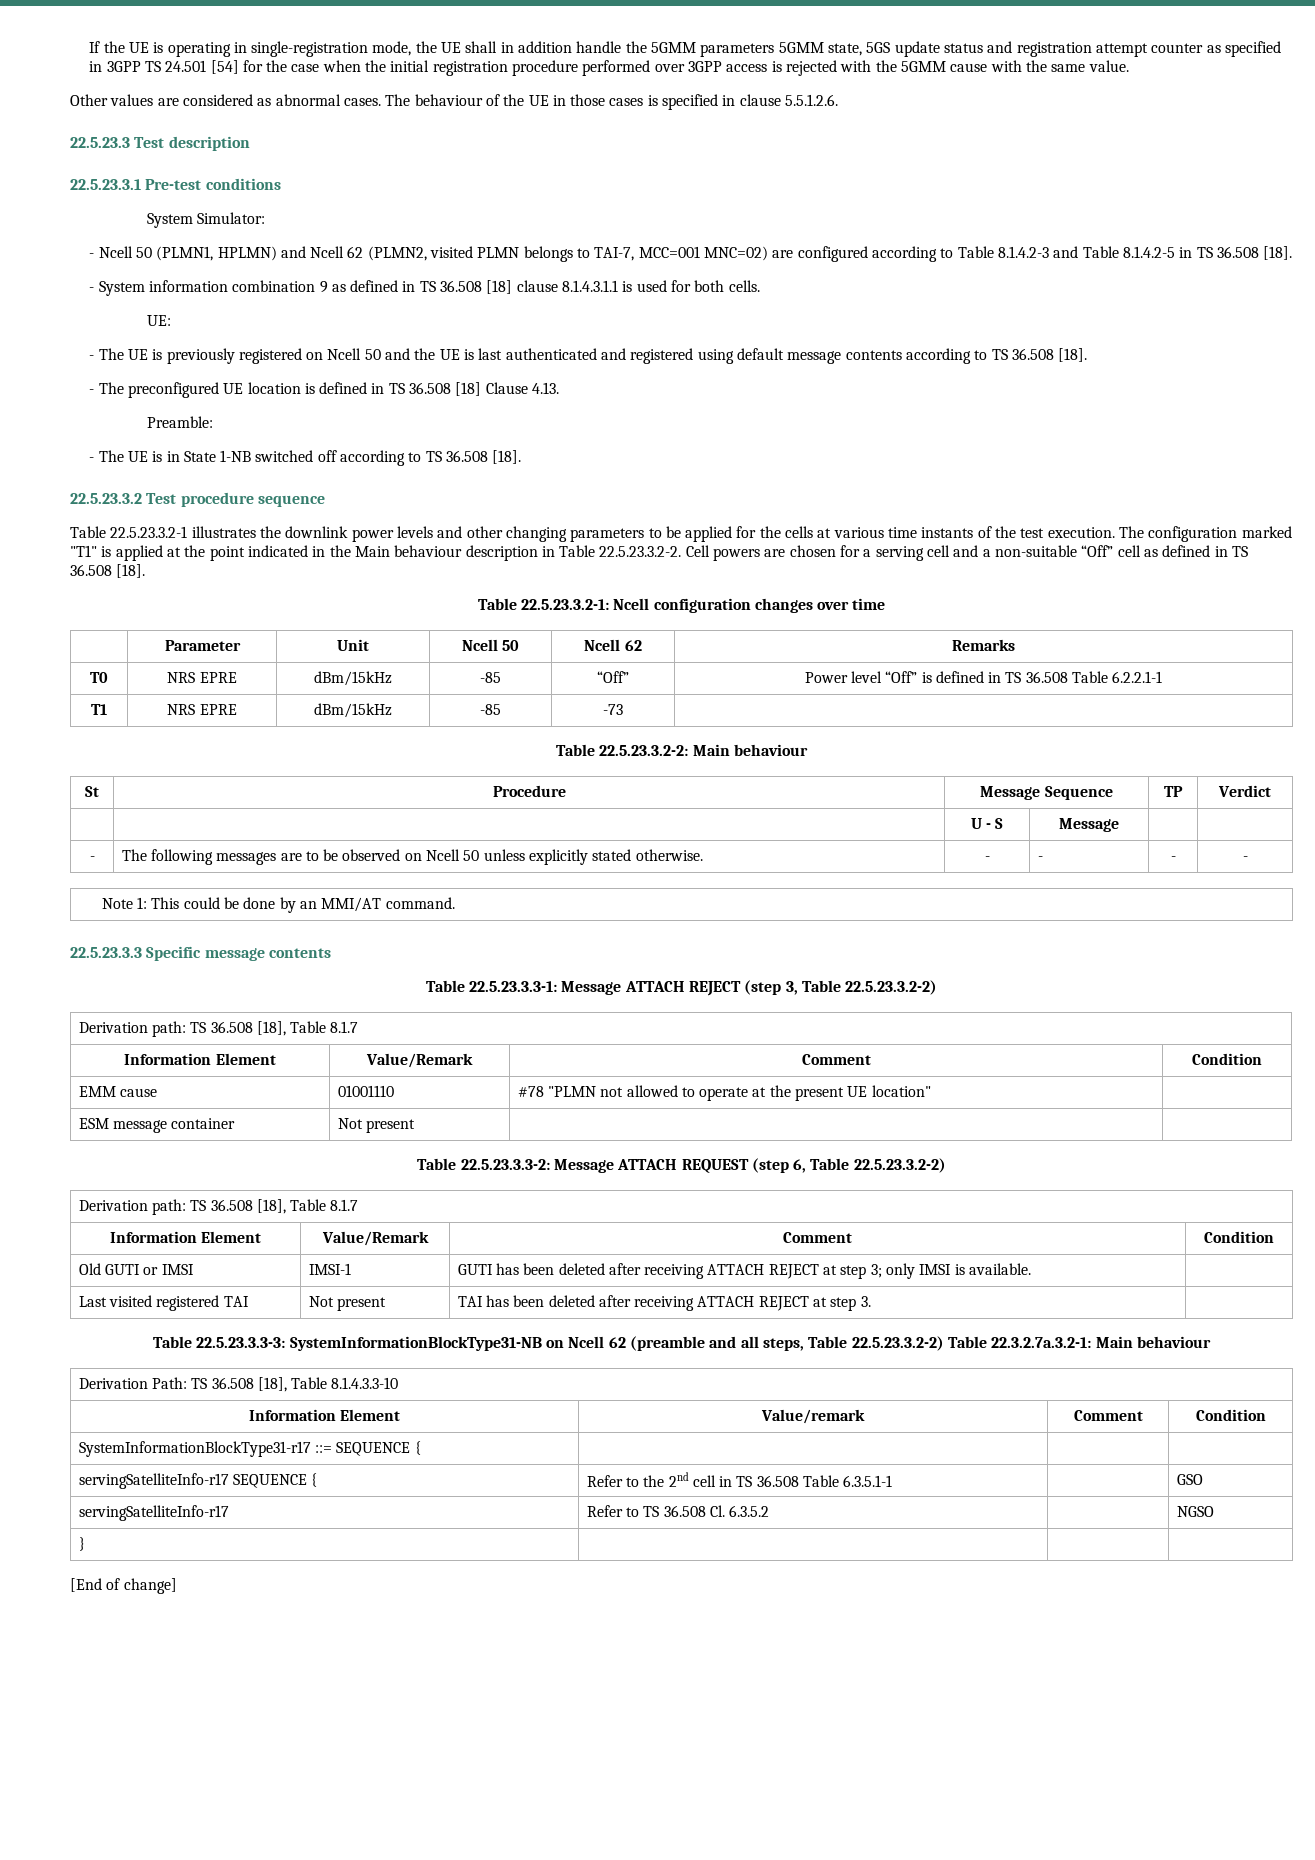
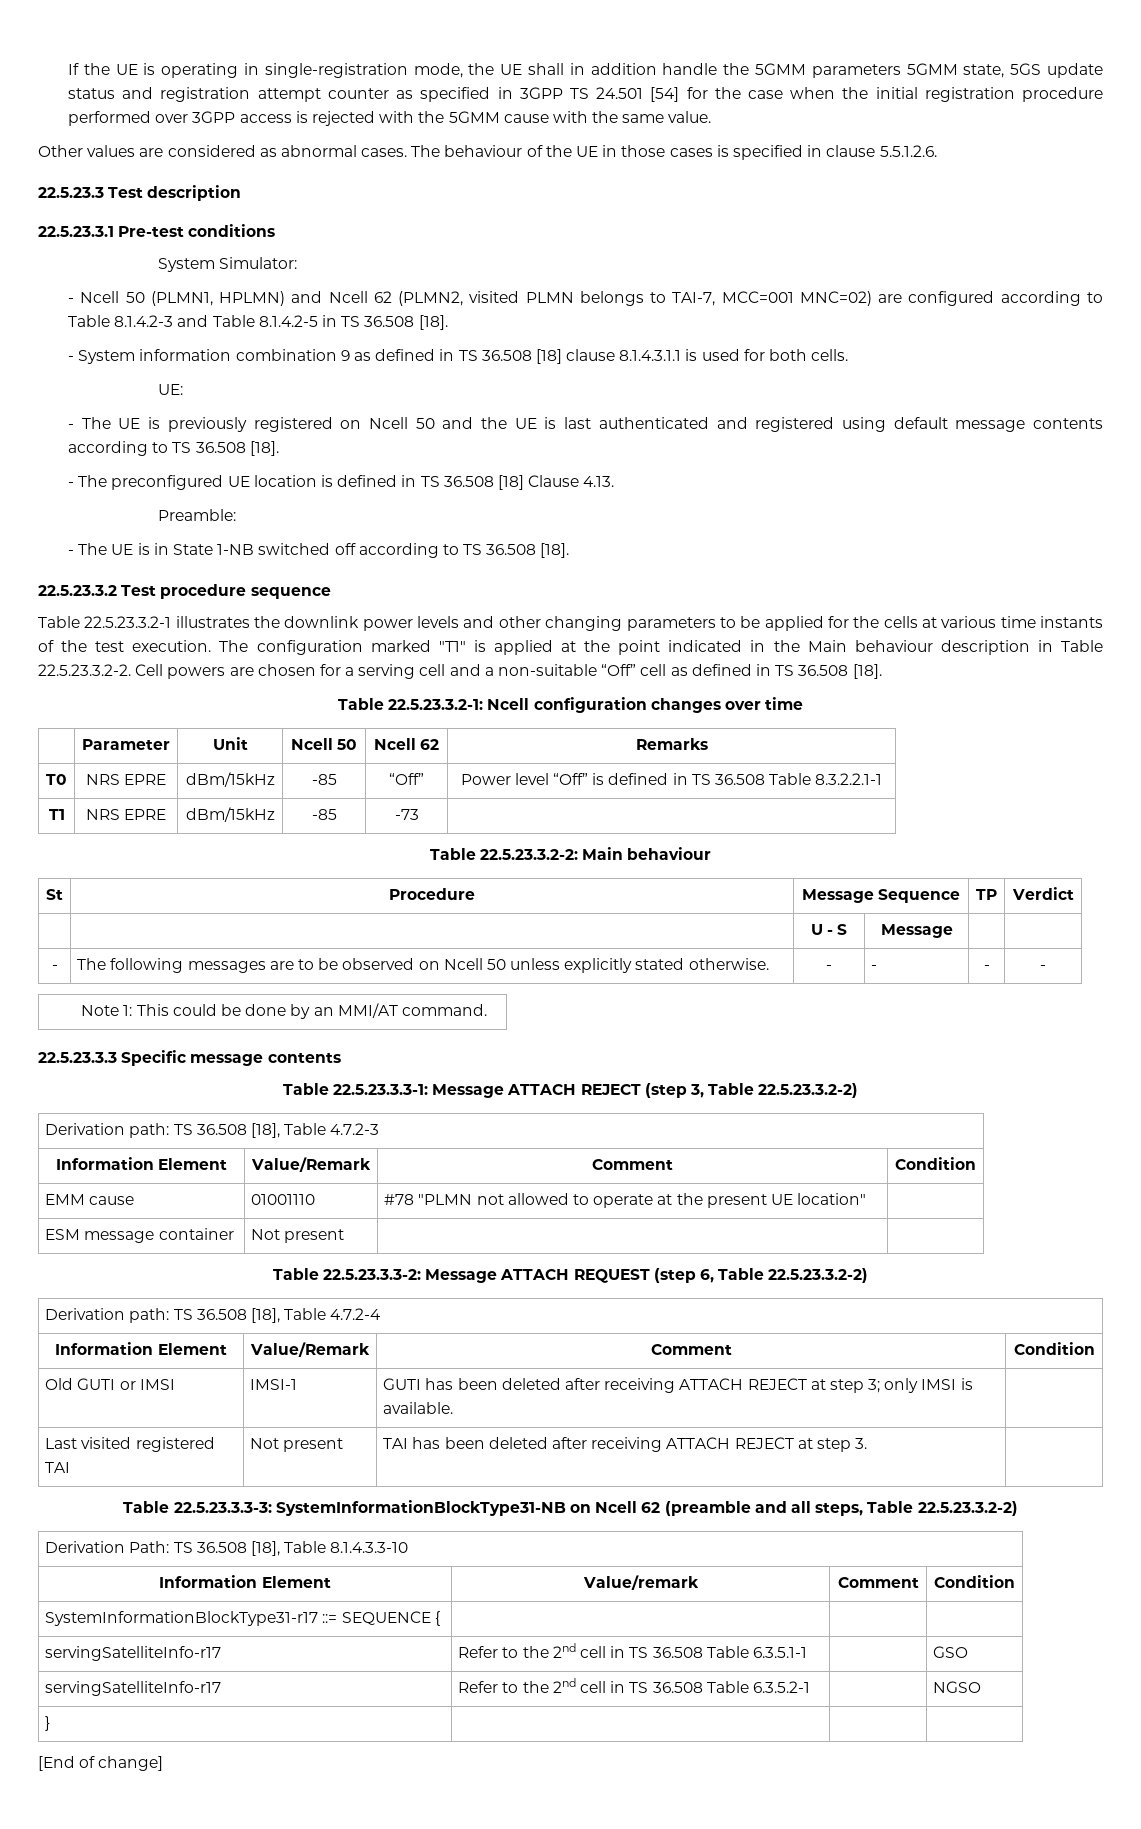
[1112,671,1163,683] 6.2.2.1-1 -> [815,773,883,785] 8.3.2.2.1-1
[330,1021,359,1033] 8.1.7 -> [330,1123,380,1135] 4.7.2-3
[330,1199,359,1211] 8.1.7 -> [330,1308,382,1320] 4.7.2-4
[947,1336,1211,1348] Table 22.3.2.7a.3.2-1: Main behaviour -> (1018, 1508) none
[232,1473,318,1488] SEQUENCE { -> (222, 1653) none
[643,1505,770,1517] TS 36.508 Cl. 6.3.5.2 -> [522,1678,810,1693] the 2nd cell in TS 36.508 Table 6.3.5.2-1

